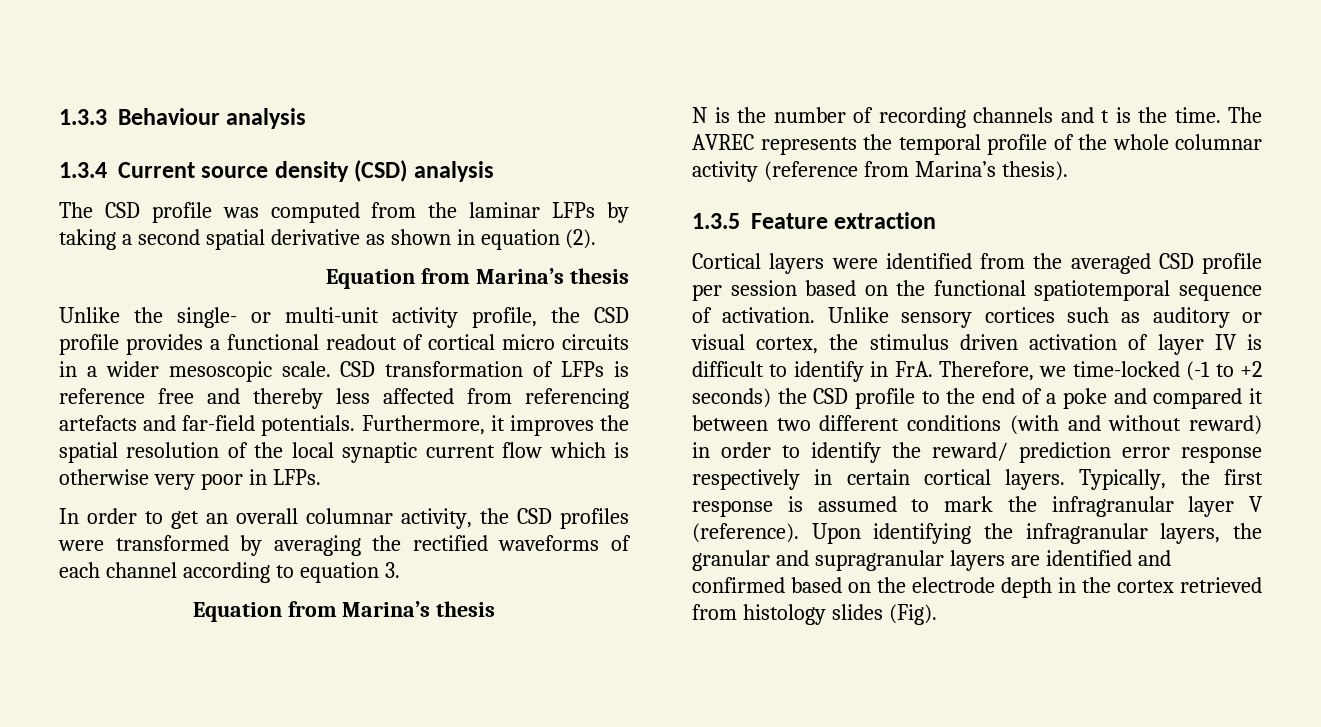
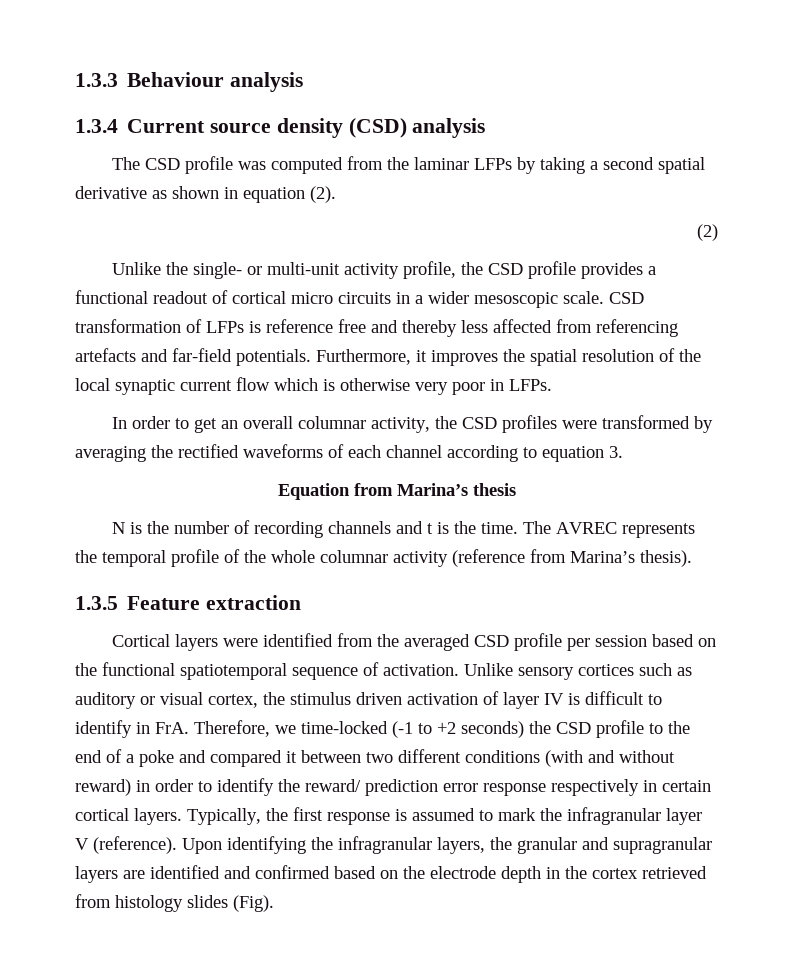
[326,268,629,289] Equation from Marina’s thesis -> [697,224,718,241] (2)

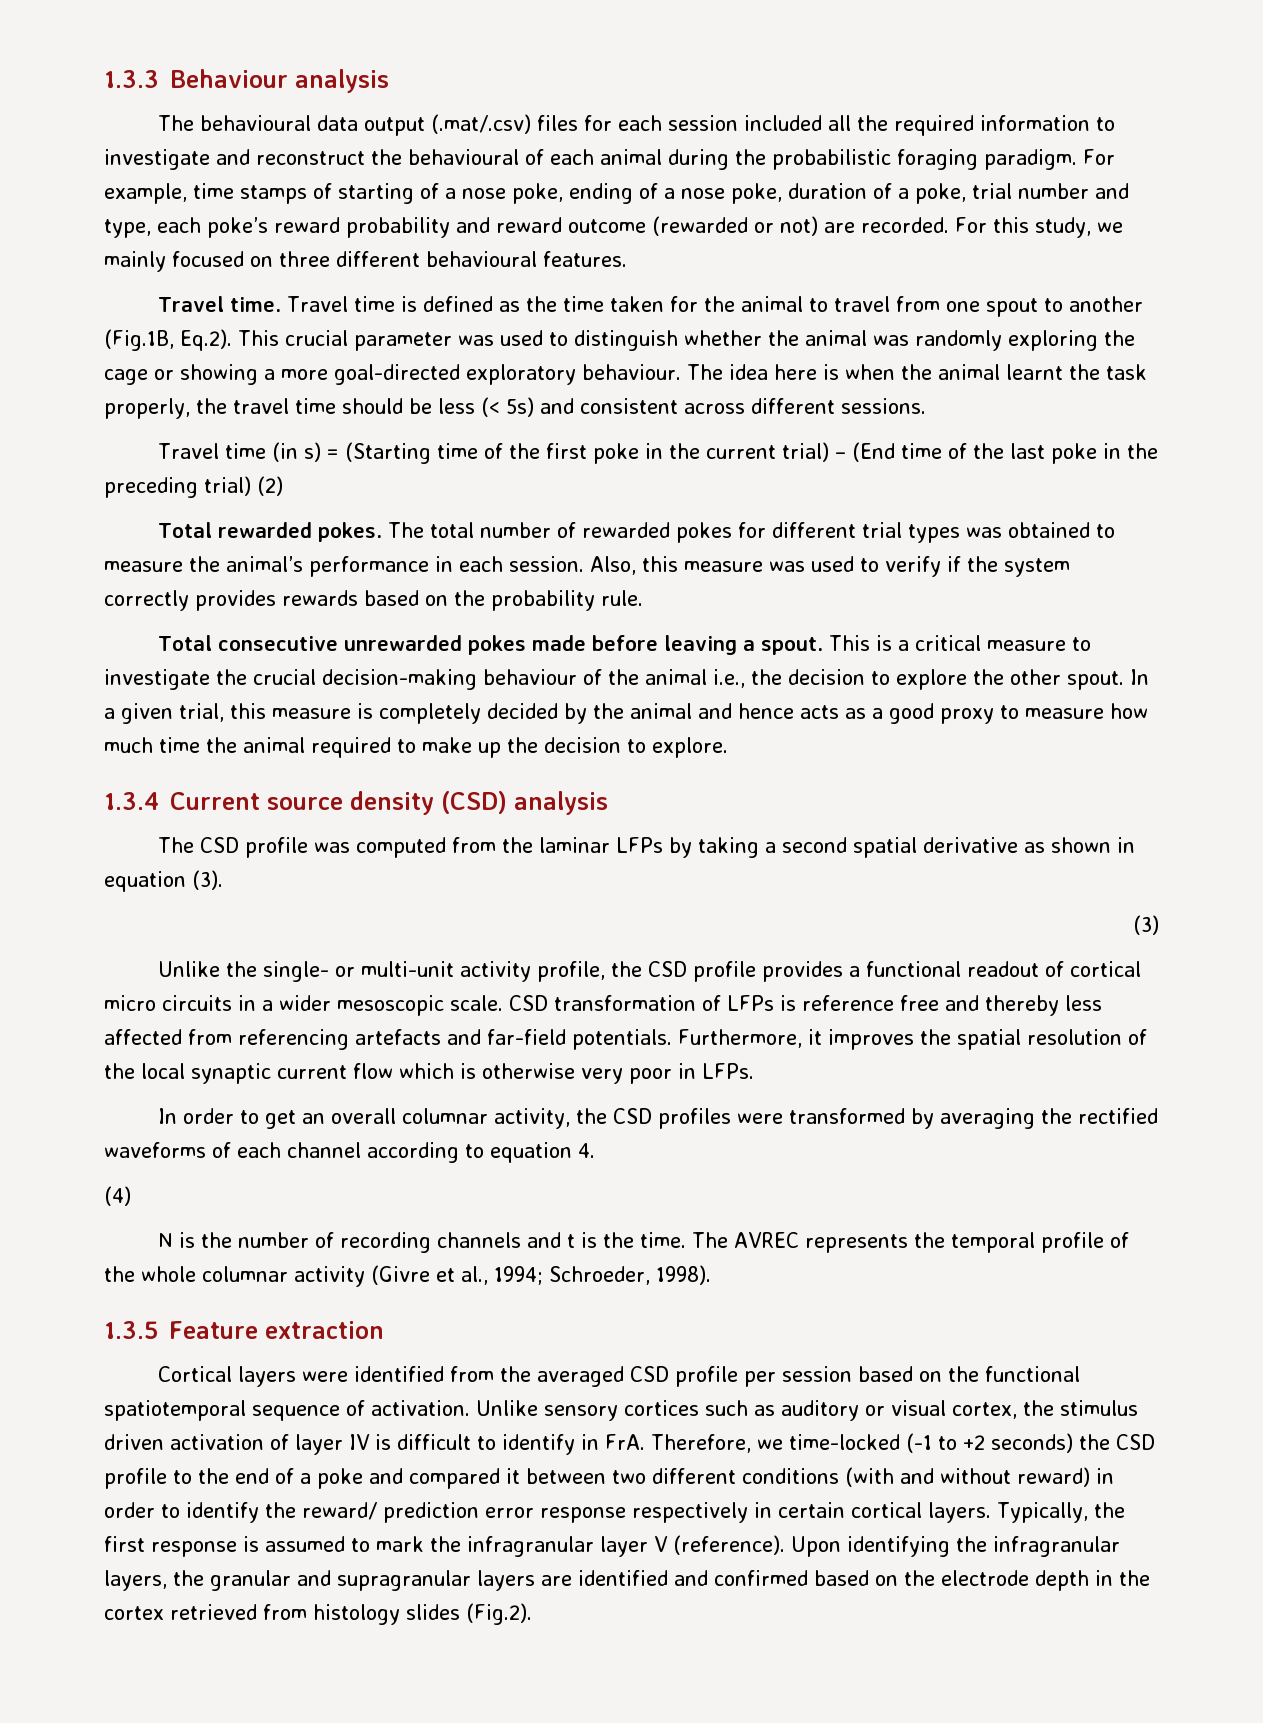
(304, 82) none -> [158,114,1116,136] [104,149,1115,170] [104,183,1129,204] [104,216,1123,238] [104,251,627,272] [158,296,1144,317] [104,329,1135,351] [104,364,1147,385] [104,397,926,419] [158,442,1159,464] [104,476,283,498] [158,522,1116,543] [104,556,1070,577] [104,590,643,611] [158,635,1092,655] [104,669,1149,690] [104,703,1148,724] [104,737,728,758] // The behavioural data output (.mat/.csv) files for each session included all the required information to investigate and reconstruct the behavioural of each animal during the probabilistic foraging paradigm. For example, time stamps of starting of a nose poke, ending of a nose poke, duration of a poke, trial number and type, each poke’s reward probability and reward outcome (rewarded or not) are recorded. For this study, we mainly focused on three different behavioural features. // Travel time. Travel time is defined as the time taken for the animal to travel from one spout to another (Fig.1B, Eq.2). This crucial parameter was used to distinguish whether the animal was randomly exploring the cage or showing a more goal-directed exploratory behaviour. The idea here is when the animal learnt the task properly, the travel time should be less (< 5s) and consistent across different sessions. // Travel time (in s) = (Starting time of the first poke in the current trial) – (End time of the last poke in the preceding trial) (2) // Total rewarded pokes. The total number of rewarded pokes for different trial types was obtained to measure the animal’s performance in each session. Also, this measure was used to verify if the system correctly provides rewards based on the probability rule. // Total consecutive unrewarded pokes made before leaving a spout. This is a critical measure to investigate the crucial decision-making behaviour of the animal i.e., the decision to explore the other spout. In a given trial, this measure is completely decided by the animal and hence acts as a good proxy to measure how much time the animal required to make up the decision to explore.
[310,186,336,203] [697,224,718,241] (2). // (2) -> [192,870,223,890] [1133,915,1159,935] (3). // (3)
[609,446,623,458] [277,483,516,500] 3. // Equation from Marina’s thesis -> [578,1143,595,1158] [104,1186,131,1206] 4. // (4)
[452,549,692,567] (reference from Marina’s thesis). -> [371,1265,711,1285] (Givre et al., 1994; Schroeder, 1998).
[233,895,274,912] (Fig). -> [466,1603,532,1625] (Fig.2).

